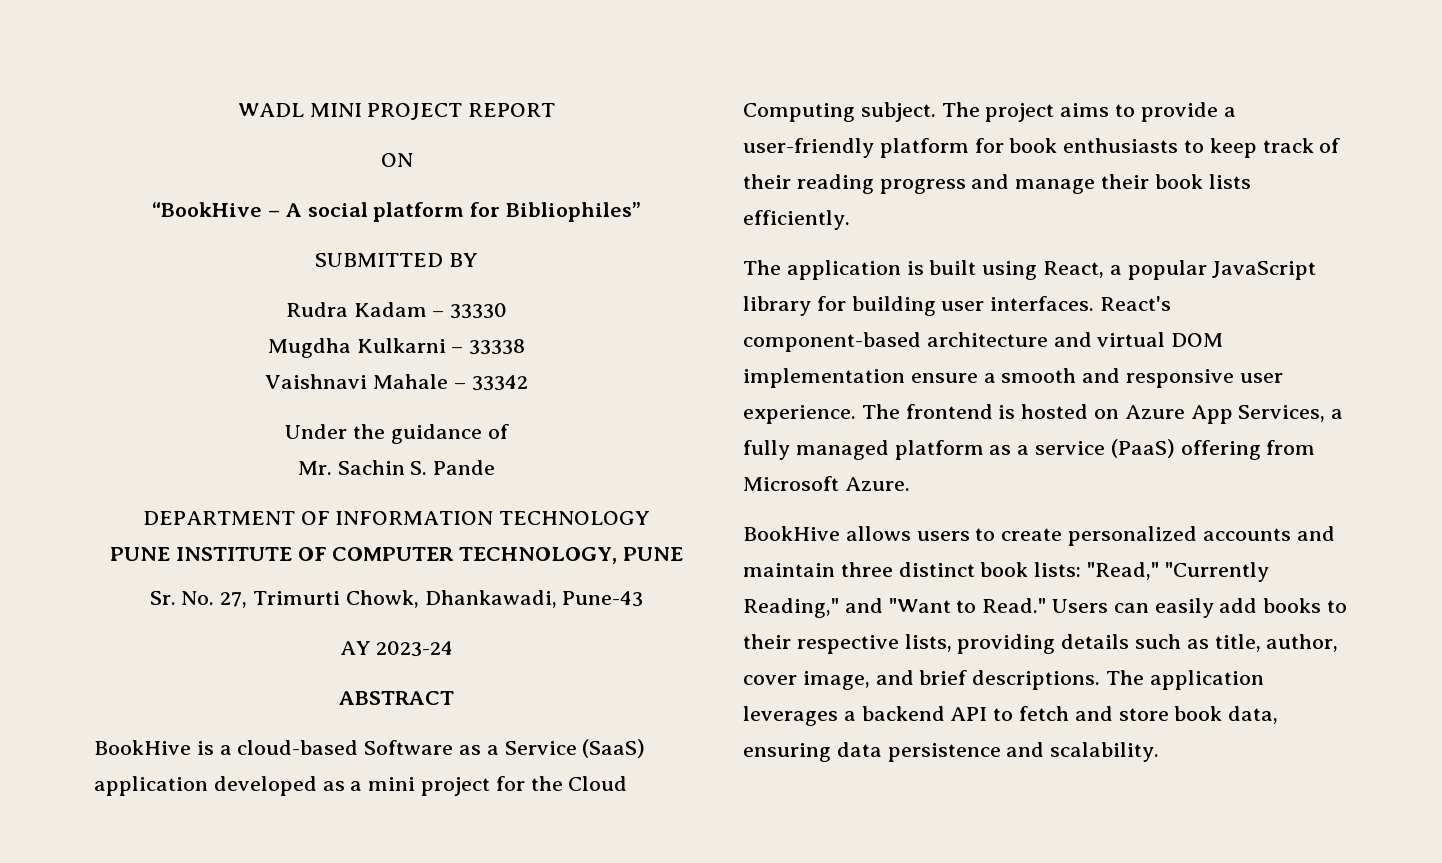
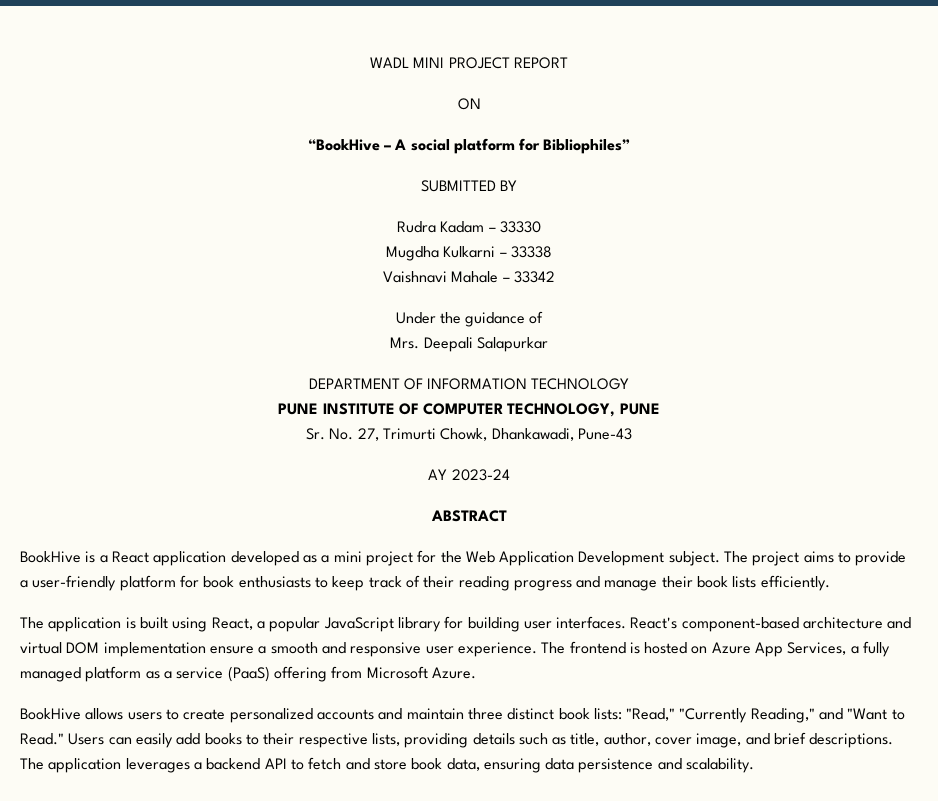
[297,460,496,475] Mr. Sachin S. Pande -> [390,337,548,352] Mrs. Deepali Salapurkar
[237,739,646,758] cloud-based Software as a Service (SaaS) -> [111,551,149,563] React
[568,776,628,791] [743,103,855,122] Cloud Computing -> [465,551,665,566] Web Application Development

